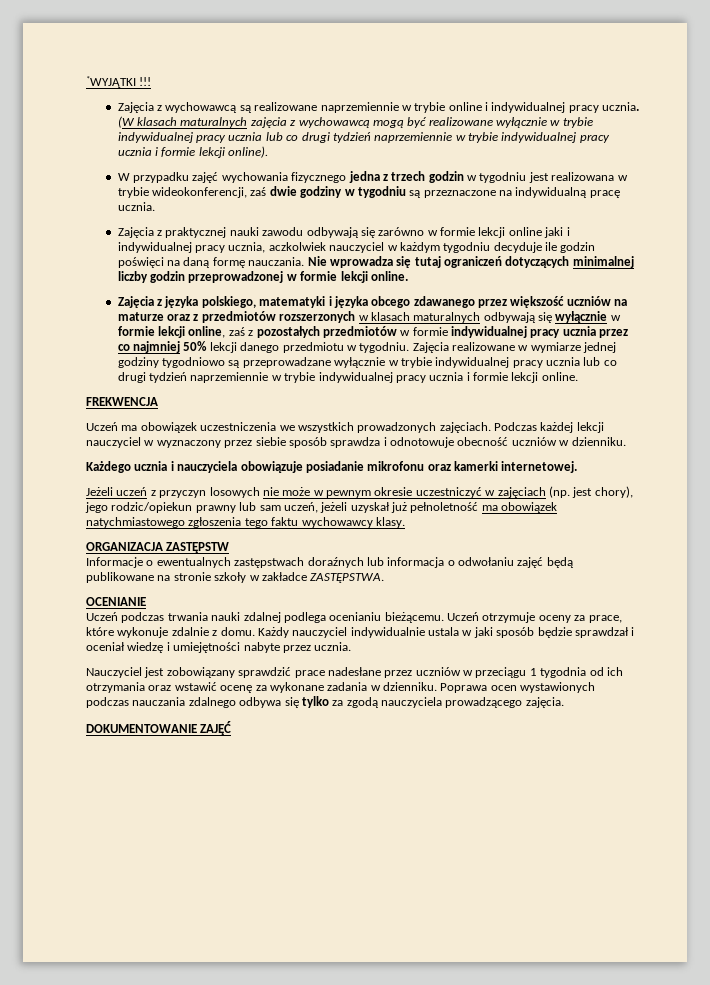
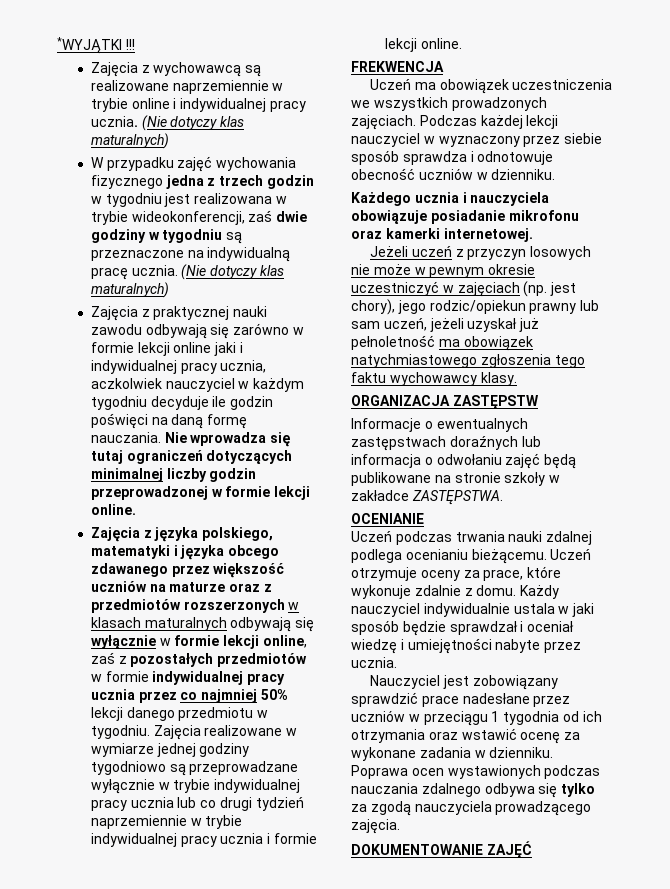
[117,116,593,128] [117,132,610,143] [117,146,269,158] (W klasach maturalnych zajęcia z wychowawcą mogą być realizowane wyłącznie w trybie indywidualnej pracy ucznia lub co drugi tydzień naprzemiennie w trybie indywidualnej pracy ucznia i formie lekcji online). -> [141,115,245,131] [90,133,169,149] (Nie dotyczy klas maturalnych)
(155, 206) none -> [181,264,284,280] [90,282,169,298] (Nie dotyczy klas maturalnych)

